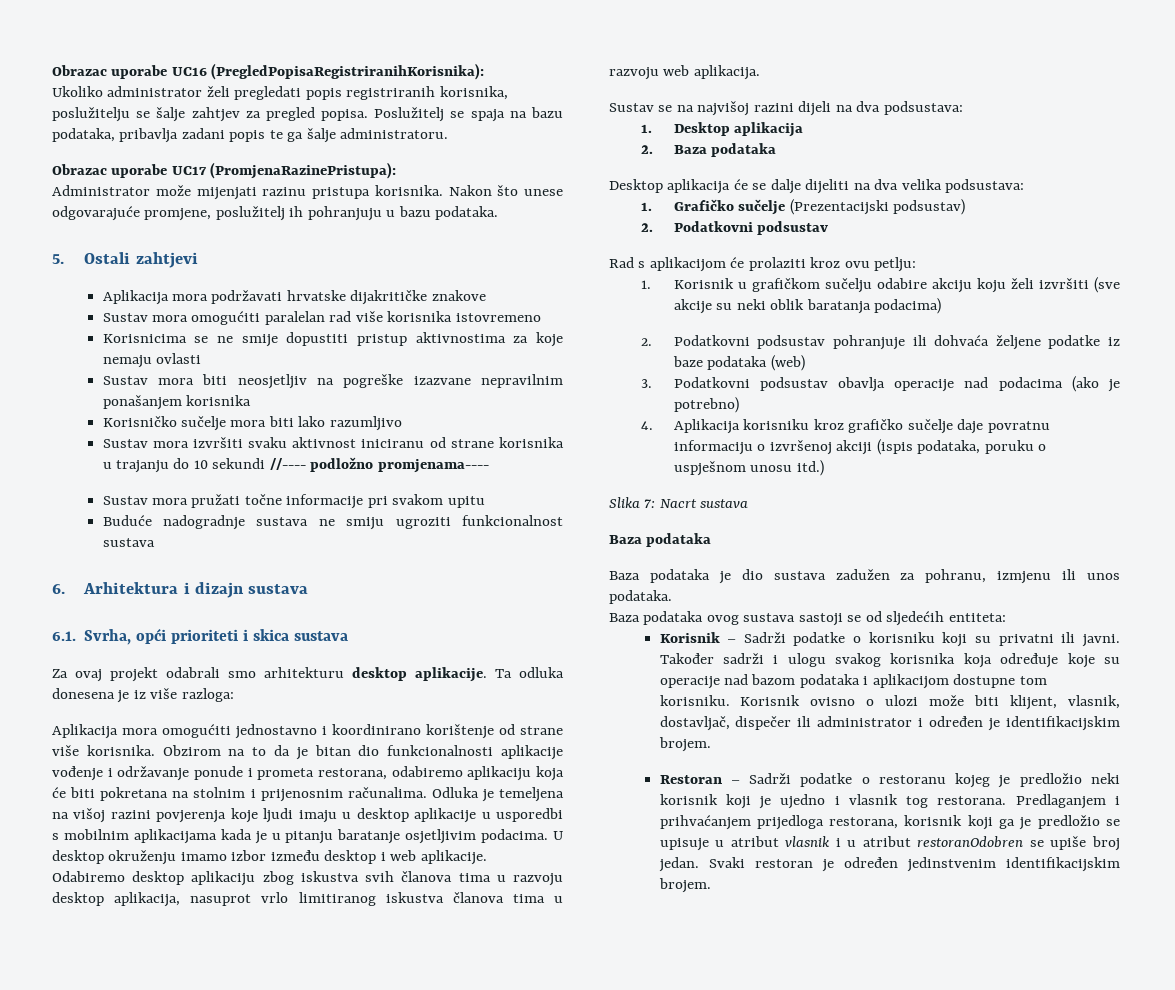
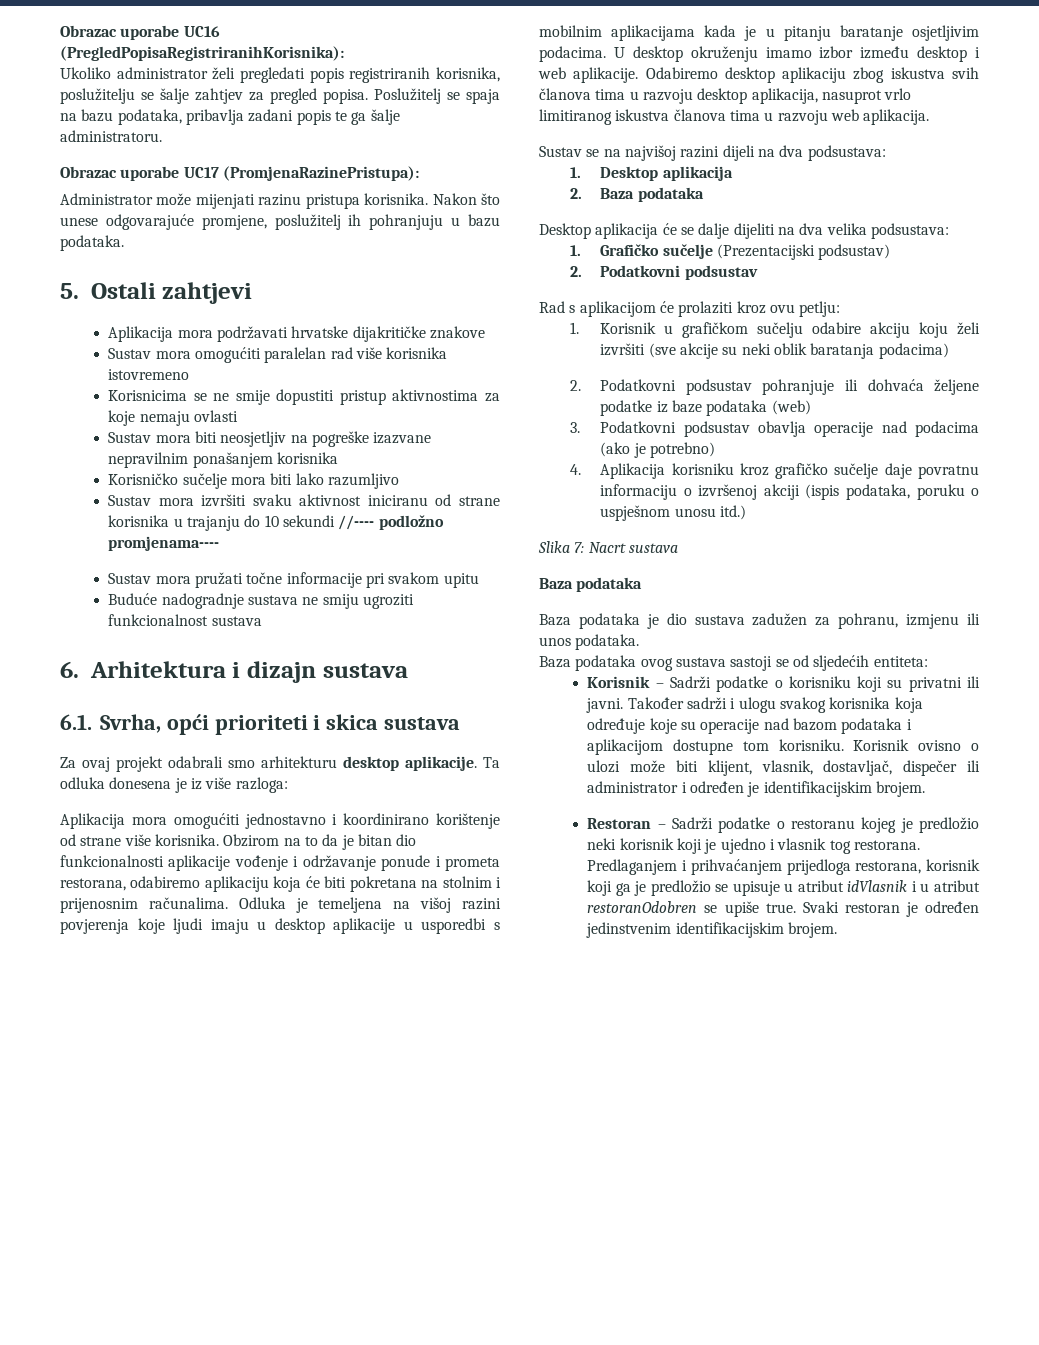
[785,836,831,847] vlasnik -> [847,880,908,892] idVlasnik
[1092,836,1120,851] [658,857,699,872] broj jedan. -> [765,903,796,913] true.

